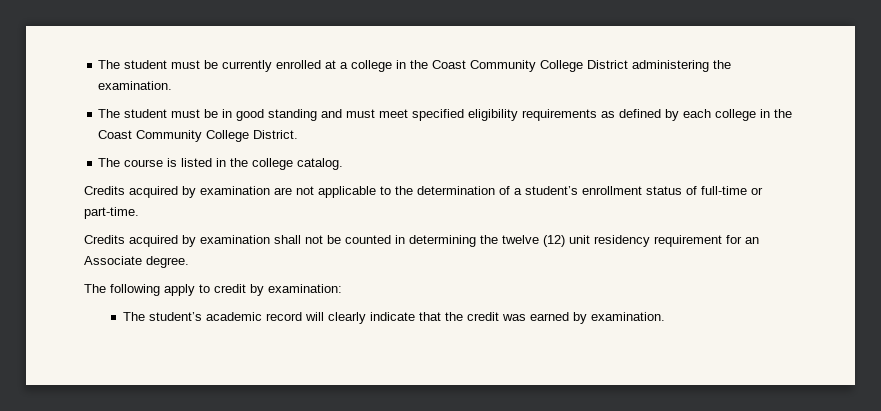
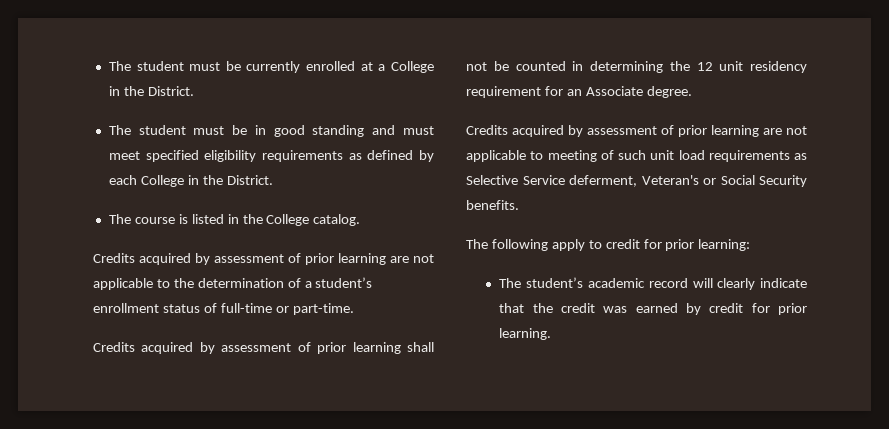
[351,60,732,72] [98,81,173,90] college in the Coast Community College District administering the examination. -> [391,61,435,73] [108,86,194,96] College in the District.
[715,109,793,121] [98,130,250,142] college in the Coast Community College -> [140,175,223,187] College in the
[252,158,294,170] college -> [266,214,310,226] College
[200,186,270,195] examination -> [214,253,386,265] assessment of prior learning
[200,235,270,244] examination -> [221,342,401,354] assessment of prior learning
[502,235,565,247] twelve (12) -> [696,62,713,71] 12
(189, 262) none -> [466,125,807,137] [466,150,807,162] [466,175,807,187] [466,200,519,210] // Credits acquired by assessment of prior learning are not applicable to meeting of such unit load requirements as Selective Service deferment, Veteran's or Social Security benefits.
[250,284,342,296] by examination: -> [643,239,751,251] for prior learning:
[590,312,665,321] examination. -> [709,303,807,315] [499,328,552,340] credit for prior learning.

